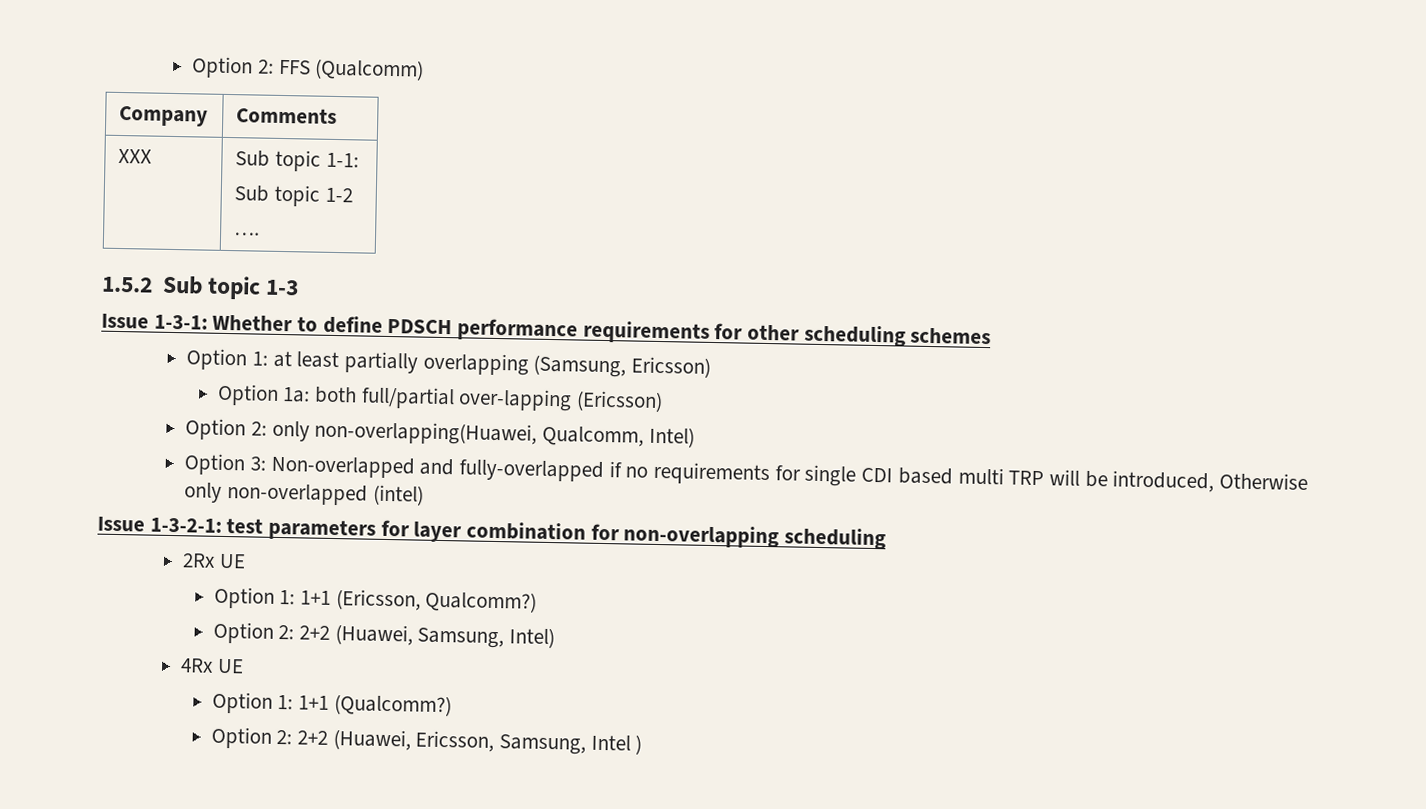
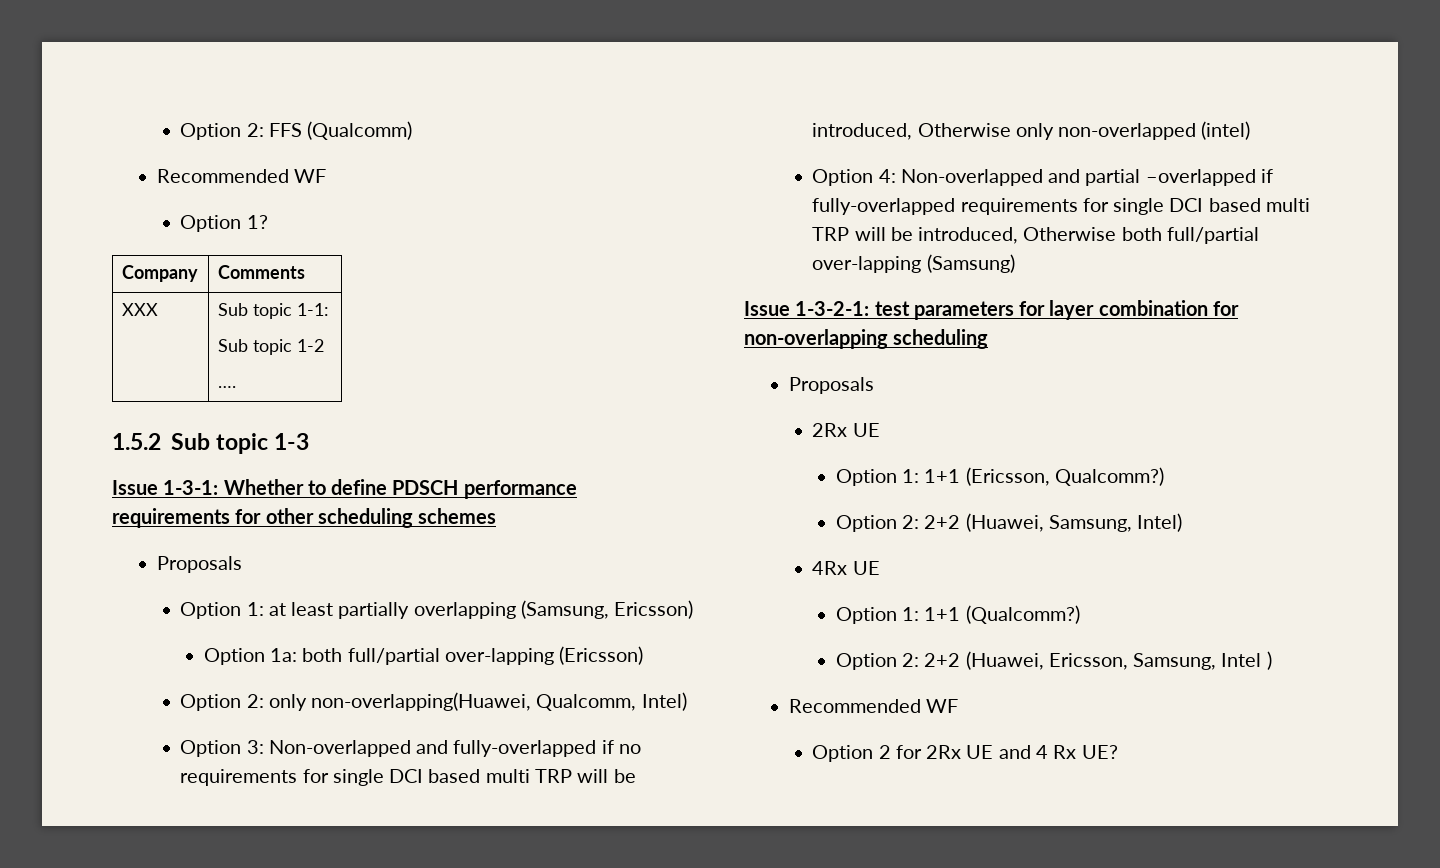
(425, 69) none -> [156,169,327,183] [180,215,268,232] // Recommended WF // Option 1?
(992, 336) none -> [156,556,242,573] // Proposals
[861,467,894,483] CDI -> [389,769,424,783] DCI
(424, 495) none -> [812,169,1274,186] [812,198,1311,215] [812,227,1260,244] [812,254,1015,273] // Option 4: Non-overlapped and partial –overlapped if fully-overlapped requirements for single DCI based multi TRP will be introduced, Otherwise both full/partial over-lapping (Samsung)
(887, 538) none -> [788,377,874,394] // Proposals
(643, 744) none -> [788,699,959,713] [812,745,1118,762] // Recommended WF // Option 2 for 2Rx UE and 4 Rx UE?

